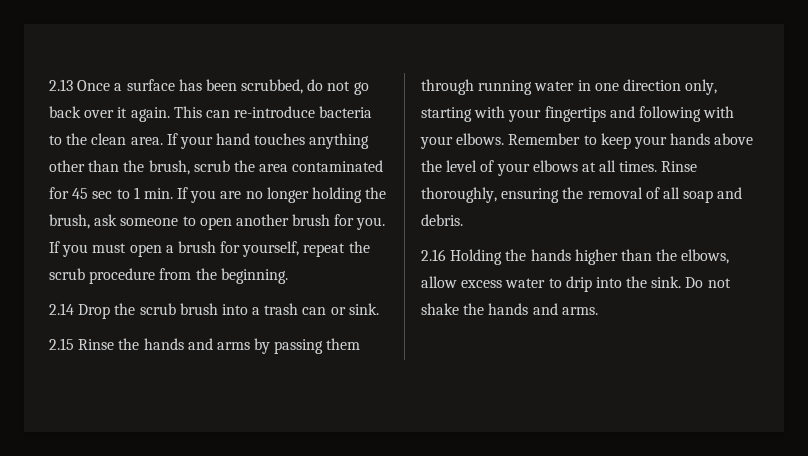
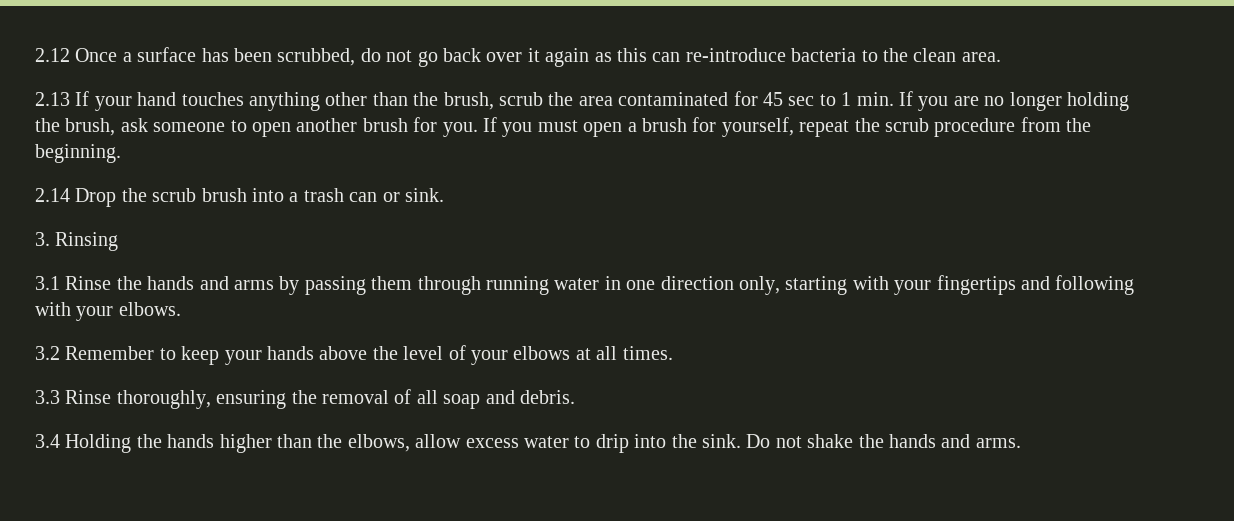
[49,79,73,91] 2.13 -> [35,48,70,62] 2.12
[130,106,202,122] again. This -> [545,48,647,67] again as this
(163, 141) none -> [35,92,70,106] // 2.13
[49,338,74,350] 2.15 -> [35,232,119,251] [35,276,60,290] 3. Rinsing // 3.1
(505, 139) none -> [35,346,60,360] // 3.2
(658, 166) none -> [35,390,60,404] // 3.3
[421,249,446,261] 2.16 -> [35,434,60,448] 3.4

